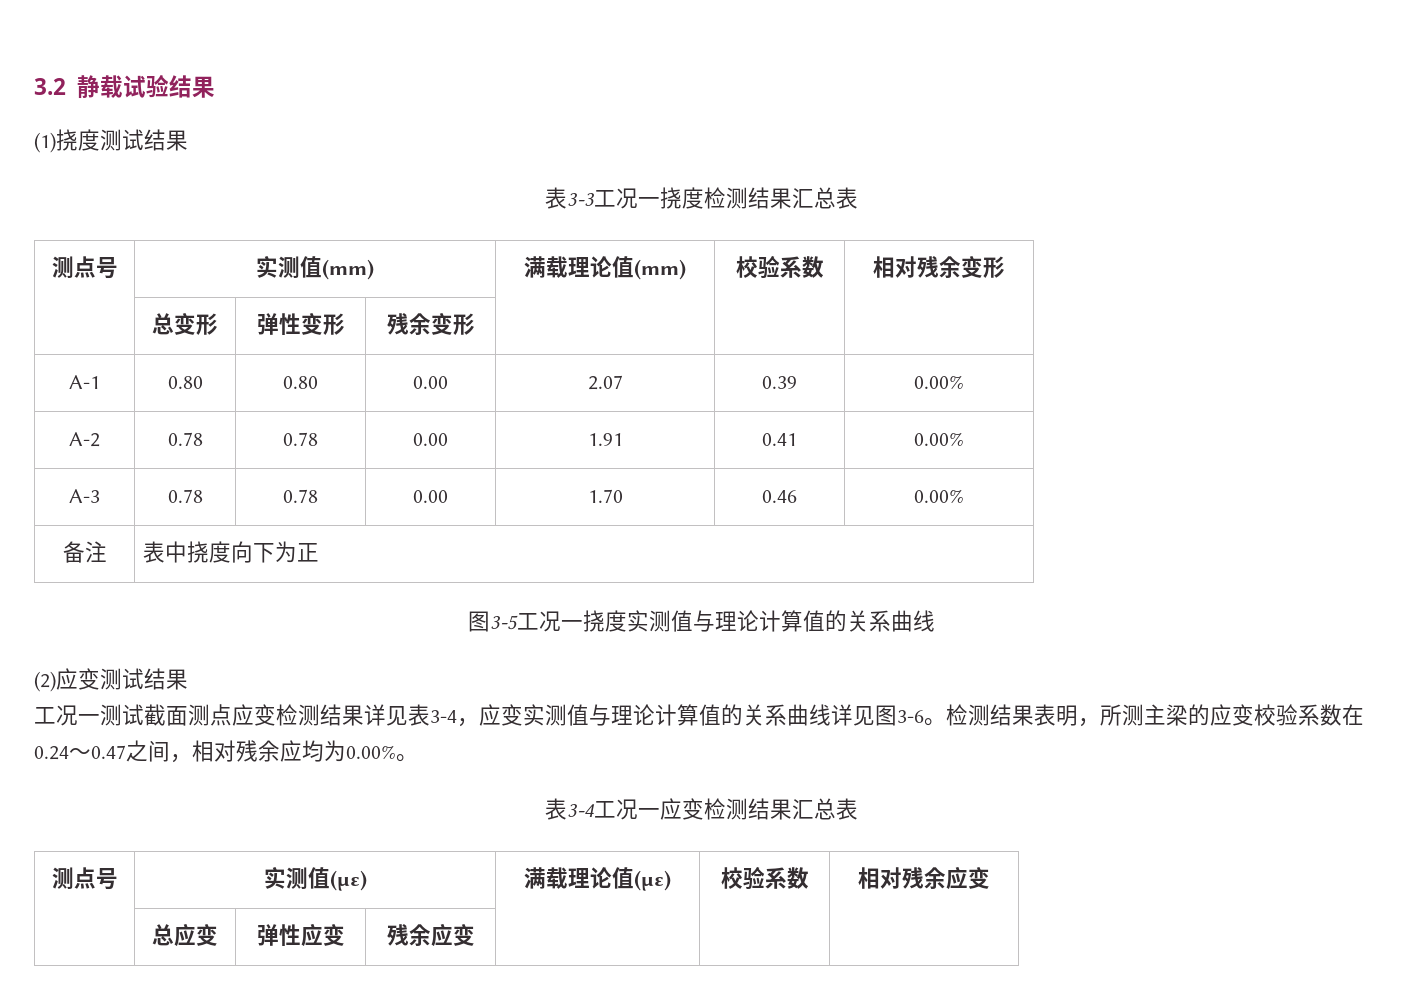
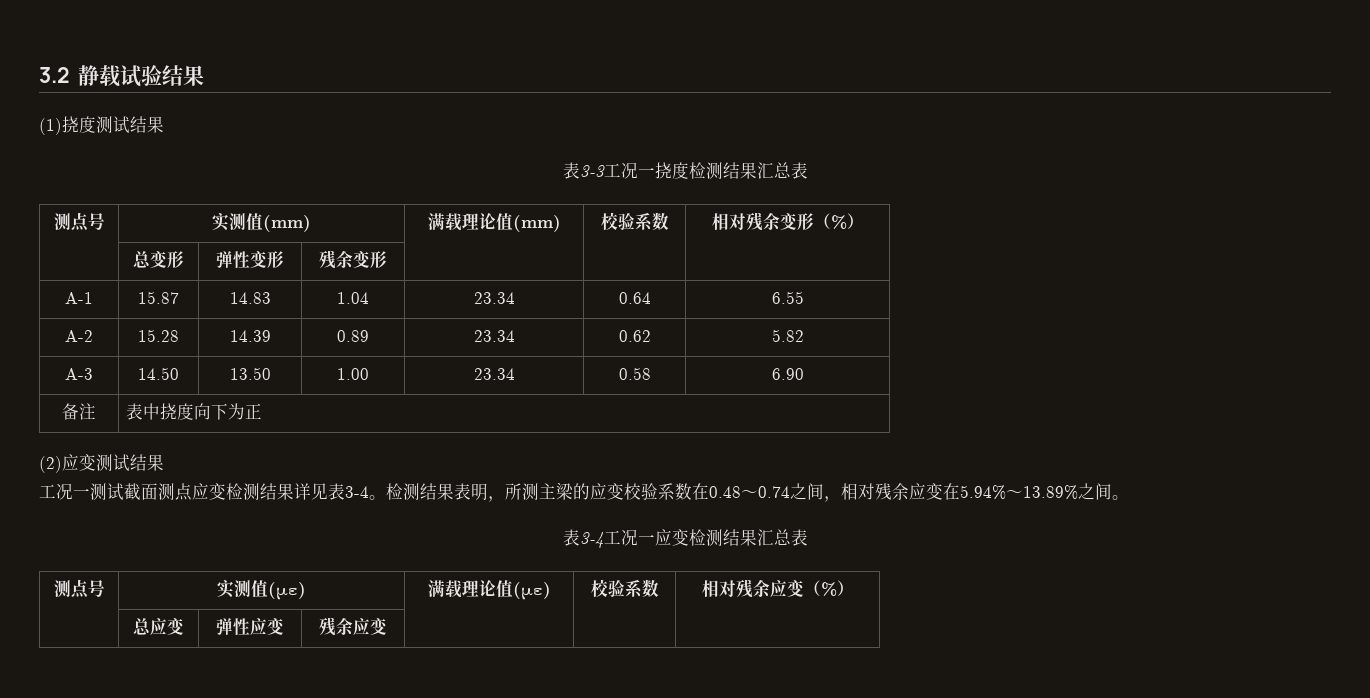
(1005, 267) none -> [813,213,864,229] （%）
[167,376,203,389] [283,376,318,389] [413,376,448,389] [587,375,623,390] [762,376,797,389] [914,375,964,389] [69,432,100,447] [167,432,203,446] [283,432,318,446] [413,433,448,446] [587,433,623,446] [762,433,797,446] [914,432,964,446] [69,489,100,503] [167,489,203,503] [283,489,318,503] [413,490,448,503] [587,489,623,503] [762,490,797,503] [914,489,964,503] 0.80 | 0.80 | 0.00 | 2.07 | 0.39 | 0.00% // A-2 | 0.78 | 0.78 | 0.00 | 1.91 | 0.41 | 0.00% // A-3 | 0.78 | 0.78 | 0.00 | 1.70 | 0.46 | 0.00% -> [138,291,179,304] [229,292,271,304] [337,292,369,304] [473,292,515,304] [618,292,651,304] [771,291,804,304] [65,330,93,342] [138,329,179,342] [229,330,271,342] [337,330,369,342] [473,330,515,342] [618,330,651,342] [771,329,804,342] [65,368,93,380] [138,367,179,380] [229,367,271,380] [337,368,369,380] [473,368,515,380] [618,367,651,380] [771,368,804,380] 15.87 | 14.83 | 1.04 | 23.34 | 0.64 | 6.55 // A-2 | 15.28 | 14.39 | 0.89 | 23.34 | 0.62 | 5.82 // A-3 | 14.50 | 13.50 | 1.00 | 23.34 | 0.58 | 6.90
[467,610,935,632] // 图3-5工况一挠度实测值与理论计算值的关系曲线 -> (263, 411) none
[457,704,924,727] ，应变实测值与理论计算值的关系曲线详见图3-6 -> (369, 492) none
[34,745,126,760] 0.24～0.47 -> [709,486,790,498] 0.48～0.74
[302,740,396,762] 均为0.00% -> [926,483,1112,500] 变在5.94%～13.89%之间
(990, 878) none -> [803,580,854,596] （%）

